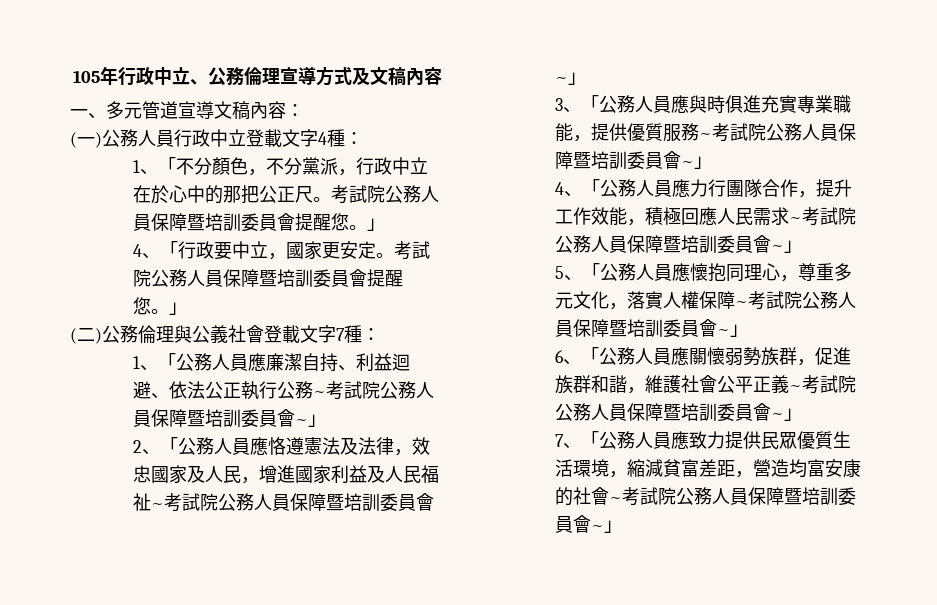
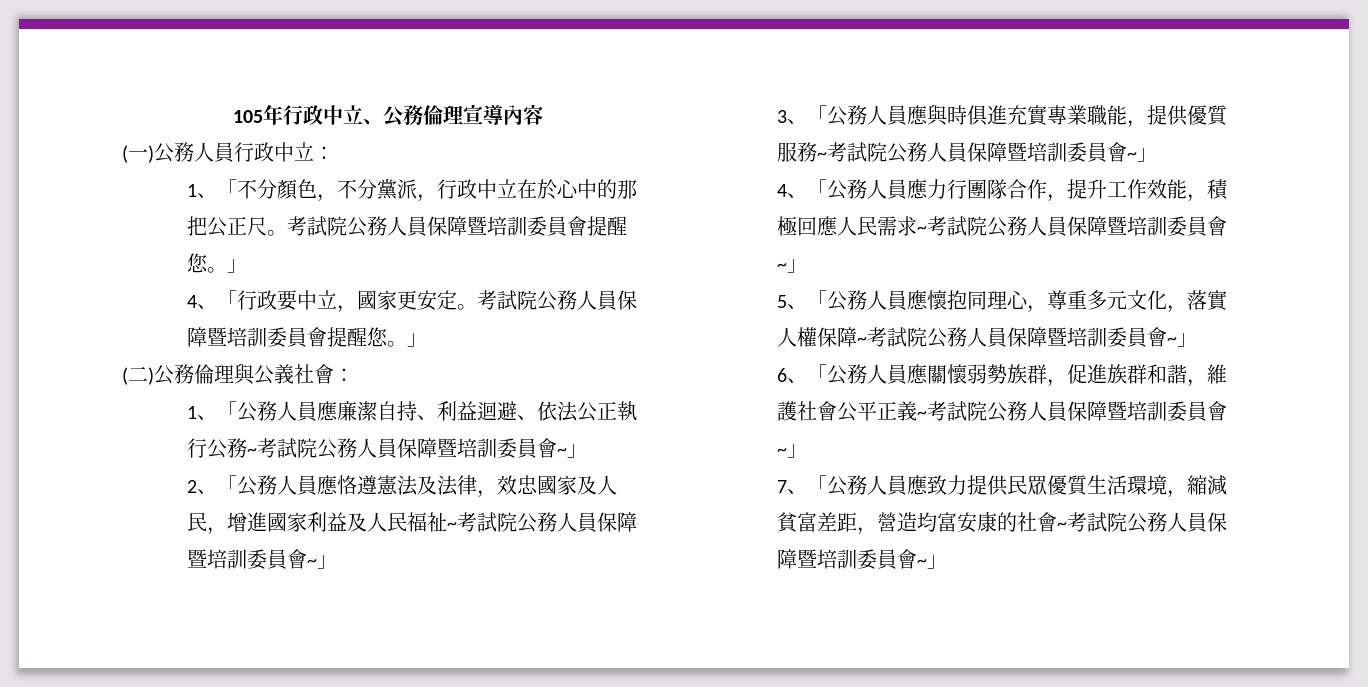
[316,66,442,86] [70,101,304,120] 方式及文稿內容 // 一、多元管道宣導文稿內容： -> [502,104,543,125] 內容
[246,129,345,147] 登載文字4種 -> (314, 151) none
[264,325,362,343] 登載文字7種 -> (334, 374) none

